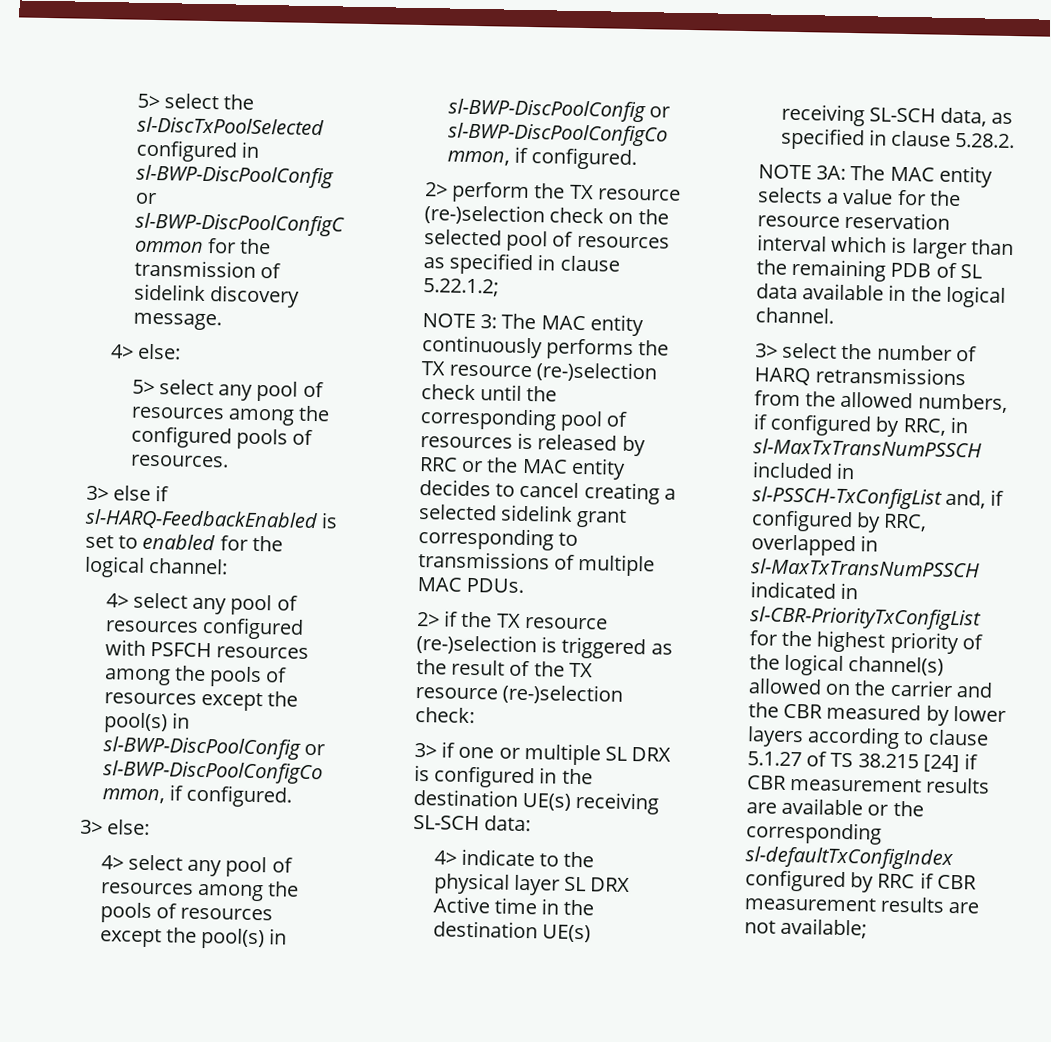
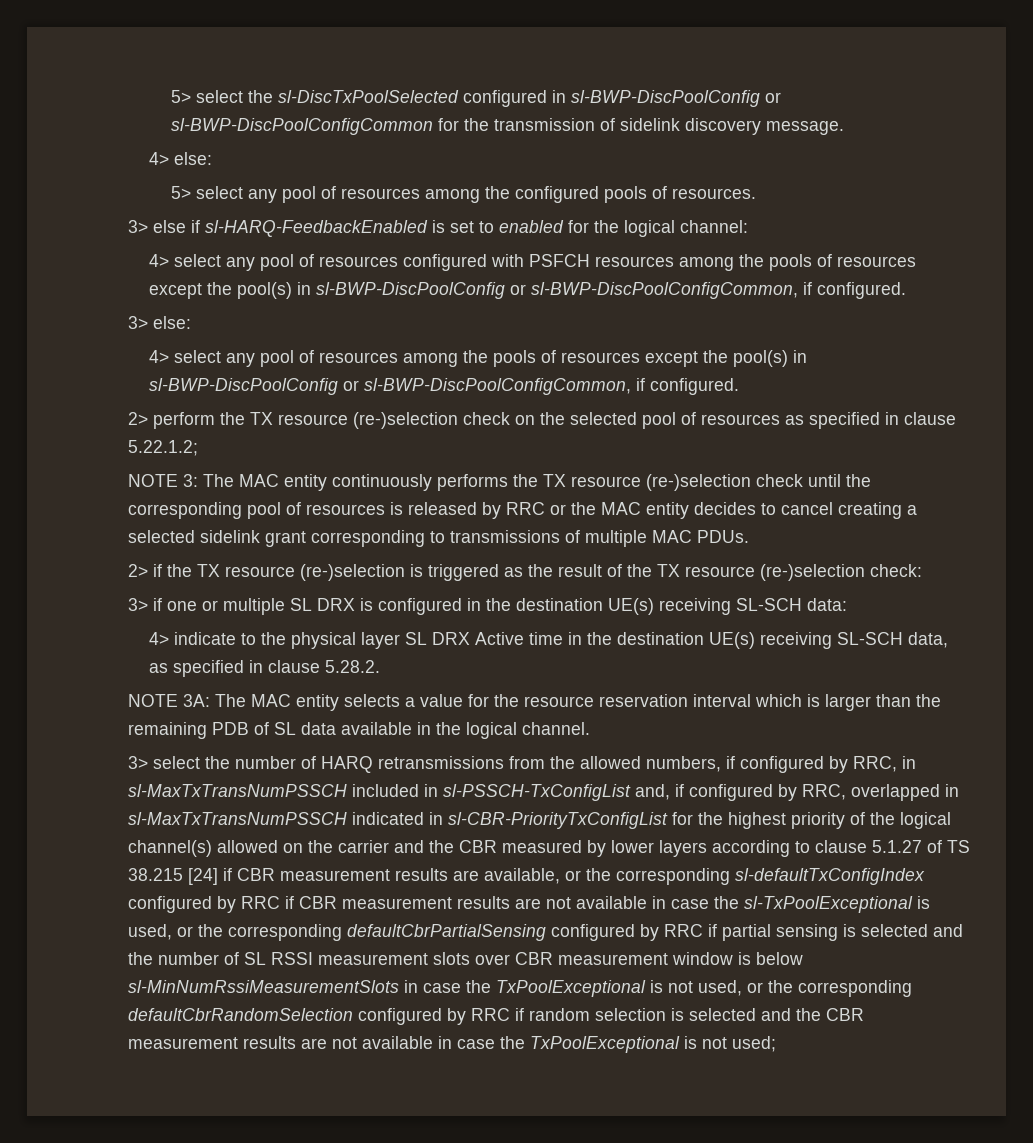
[781,797,864,816] available -> [483,868,560,884] available,
[780,917,868,939] available; -> [575,896,930,913] [127,924,963,941] [127,952,803,965] [127,980,912,997] [127,1008,864,1025] [127,1036,776,1053] available in case the sl-TxPoolExceptional is used, or the corresponding defaultCbrPartialSensing configured by RRC if partial sensing is selected and the number of SL RSSI measurement slots over CBR measurement window is below sl-MinNumRssiMeasurementSlots in case the TxPoolExceptional is not used, or the corresponding defaultCbrRandomSelection configured by RRC if random selection is selected and the CBR measurement results are not available in case the TxPoolExceptional is not used;

